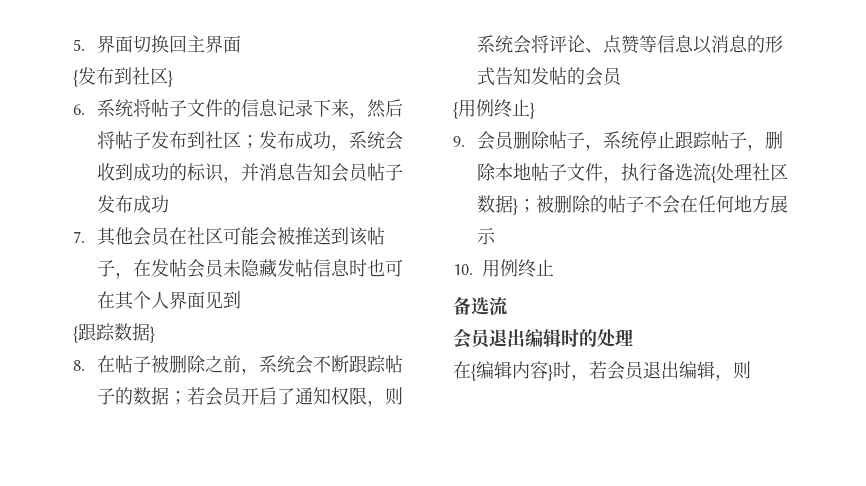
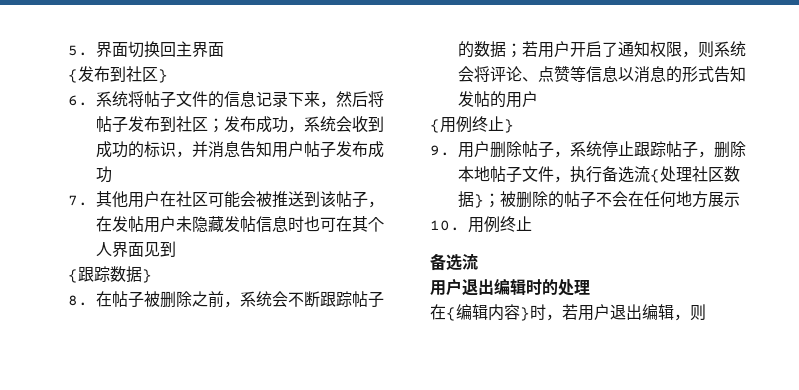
[330,163,369,182] 会员 -> [272,141,304,158] 用户
[132,227,171,246] 会员 -> [128,191,160,208] 用户
[186,259,225,278] 会员 -> [144,216,176,233] 用户
[204,387,243,406] 会员 -> [538,41,570,58] 用户
[584,67,623,86] 会员 -> [506,91,538,108] 用户
[476,131,515,150] 会员 -> [458,141,490,158] 用户
[453,328,492,349] 会员 -> [430,278,462,296] 用户
[607,361,645,380] 会员 -> [578,304,610,321] 用户

